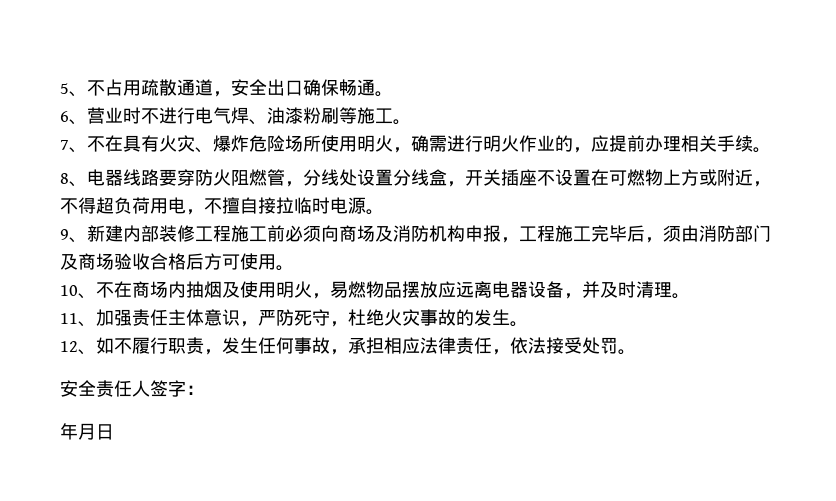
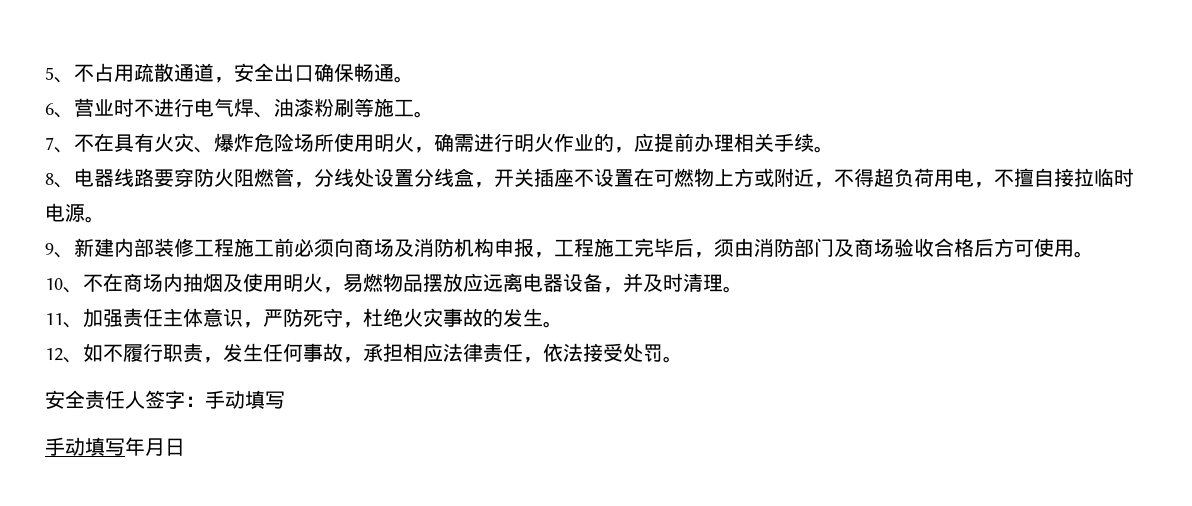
(204, 390) // -> [205,390,285,409] [45,437,125,456] 手动填写 // 手动填写

